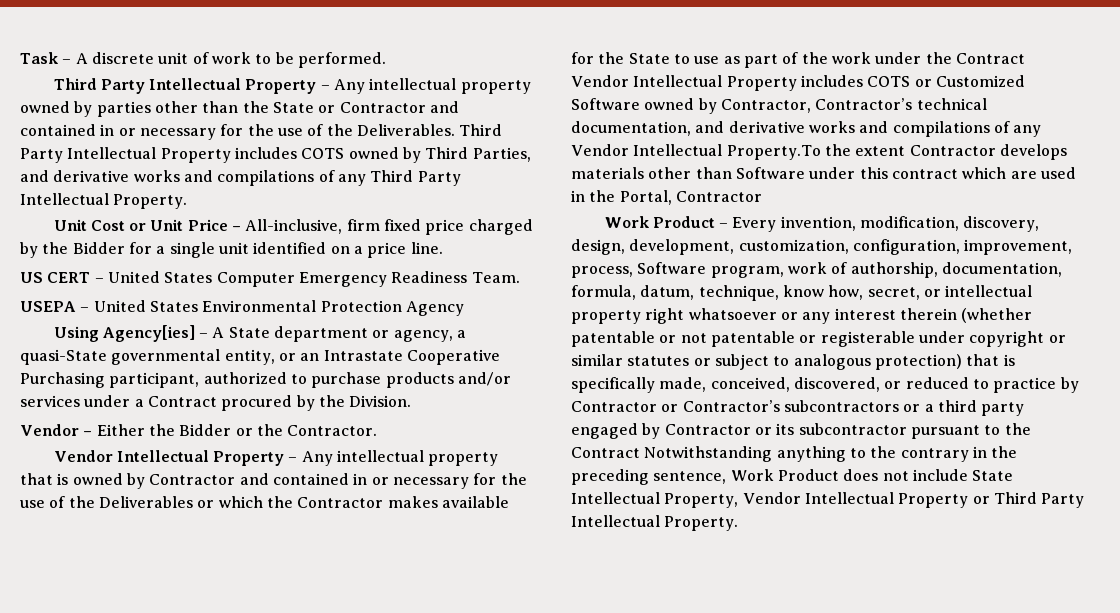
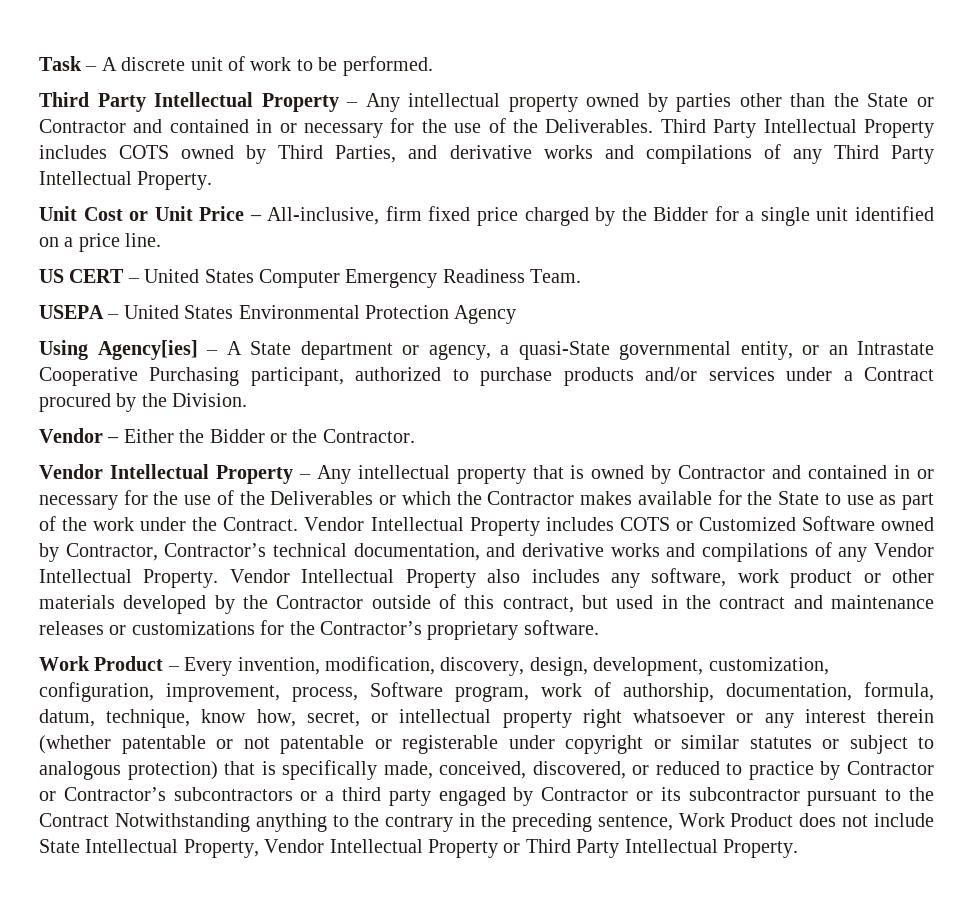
[955,53,1025,64] Contract -> [223,517,299,531] Contract.
[726,144,1067,160] [571,167,1076,179] [571,190,762,205] Property.To the extent Contractor develops materials other than Software under this contract which are used in the Portal, Contractor -> [143,568,934,588] [39,594,935,614] [39,620,599,640] Property. Vendor Intellectual Property also includes any software, work product or other materials developed by the Contractor outside of this contract, but used in the contract and maintenance releases or customizations for the Contractor’s proprietary software.

